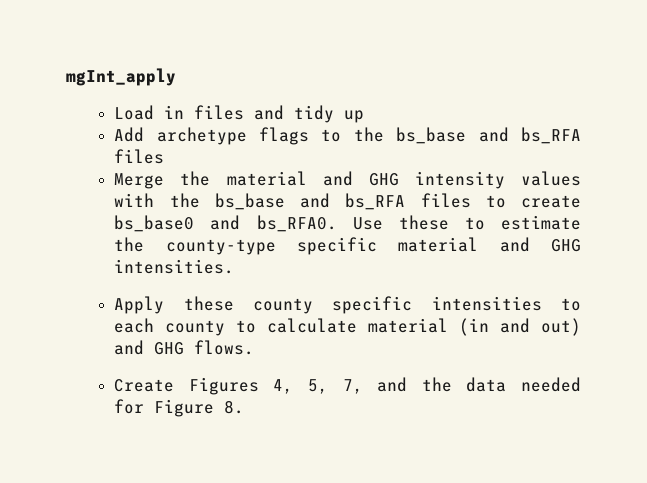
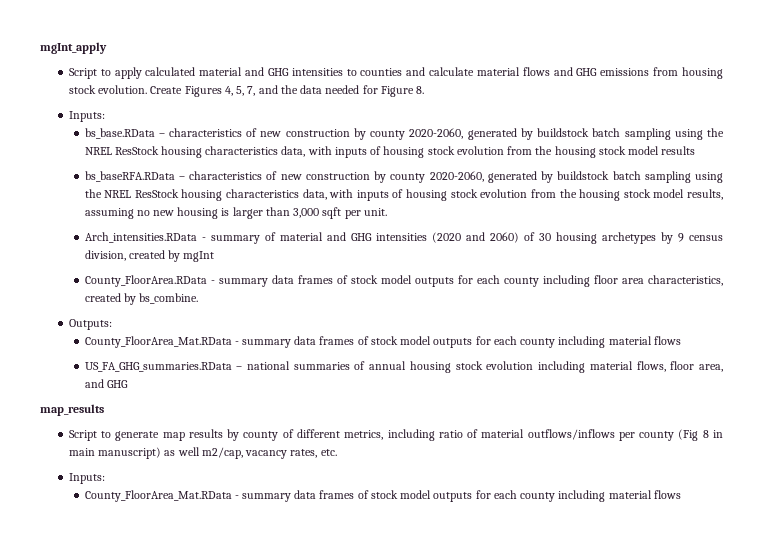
[114,105,365,123] [114,127,582,145] [114,149,165,164] [114,171,581,189] [114,193,581,210] [114,215,581,232] [114,237,581,255] [114,259,235,274] [114,296,581,314] [114,318,581,336] [114,340,255,355] Load in files and tidy up // Add archetype flags to the bs_base and bs_RFA files // Merge the material and GHG intensity values with the bs_base and bs_RFA files to create bs_base0 and bs_RFA0. Use these to estimate the county-type specific material and GHG intensities. // Apply these county specific intensities to each county to calculate material (in and out) and GHG flows. // -> [68,67,724,79] [68,85,148,94] Script to apply calculated material and GHG intensities to counties and calculate material flows and GHG emissions from housing stock evolution.
(245, 407) none -> [68,111,105,122] [84,128,725,140] [84,146,696,158] [84,171,723,183] [84,189,723,201] [84,207,387,219] [84,232,723,244] [84,250,215,262] [84,275,723,287] [84,293,199,305] [68,319,112,330] [84,336,681,348] [84,361,724,373] [84,379,128,388] [40,404,104,416] [68,429,724,441] [68,447,337,459] [68,473,105,484] [84,490,681,502] // Inputs: // bs_base.RData – characteristics of new construction by county 2020-2060, generated by buildstock batch sampling using the NREL ResStock housing characteristics data, with inputs of housing stock evolution from the housing stock model results // bs_baseRFA.RData – characteristics of new construction by county 2020-2060, generated by buildstock batch sampling using the NREL ResStock housing characteristics data, with inputs of housing stock evolution from the housing stock model results, assuming no new housing is larger than 3,000 sqft per unit. // Arch_intensities.RData - summary of material and GHG intensities (2020 and 2060) of 30 housing archetypes by 9 census division, created by mgInt // County_FloorArea.RData - summary data frames of stock model outputs for each county including floor area characteristics, created by bs_combine. // Outputs: // County_FloorArea_Mat.RData - summary data frames of stock model outputs for each county including material flows // US_FA_GHG_summaries.RData – national summaries of annual housing stock evolution including material flows, floor area, and GHG // map_results // Script to generate map results by county of different metrics, including ratio of material outflows/inflows per county (Fig 8 in main manuscript) as well m2/cap, vacancy rates, etc. // Inputs: // County_FloorArea_Mat.RData - summary data frames of stock model outputs for each county including material flows

